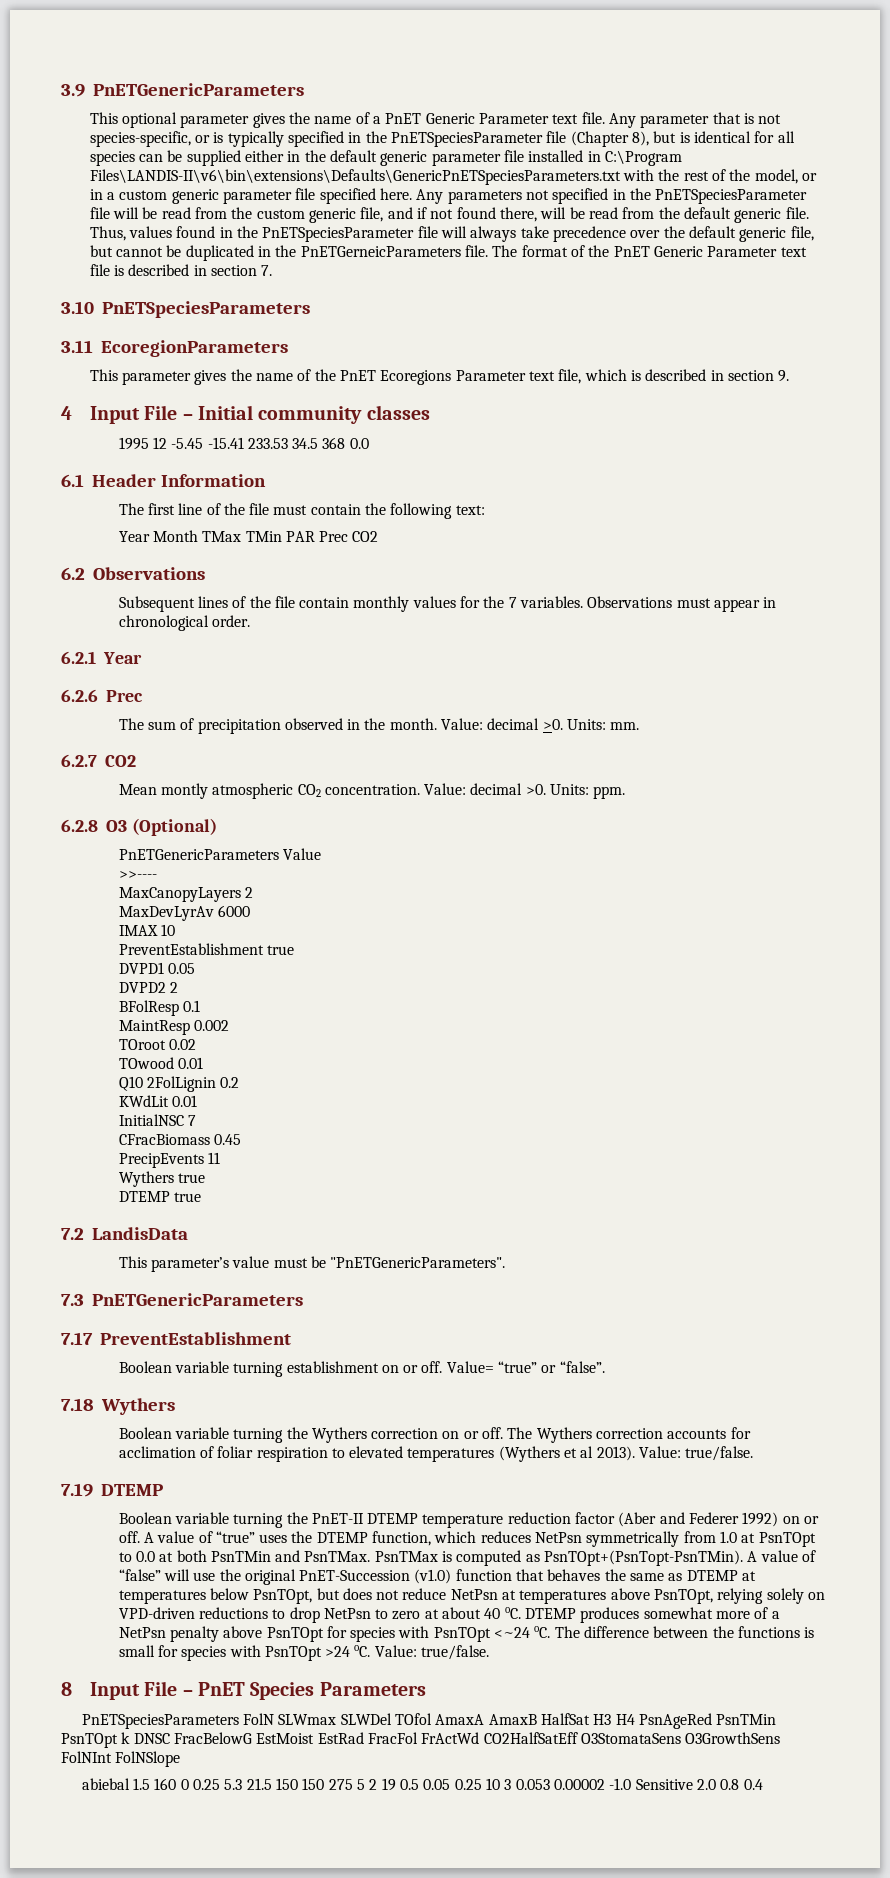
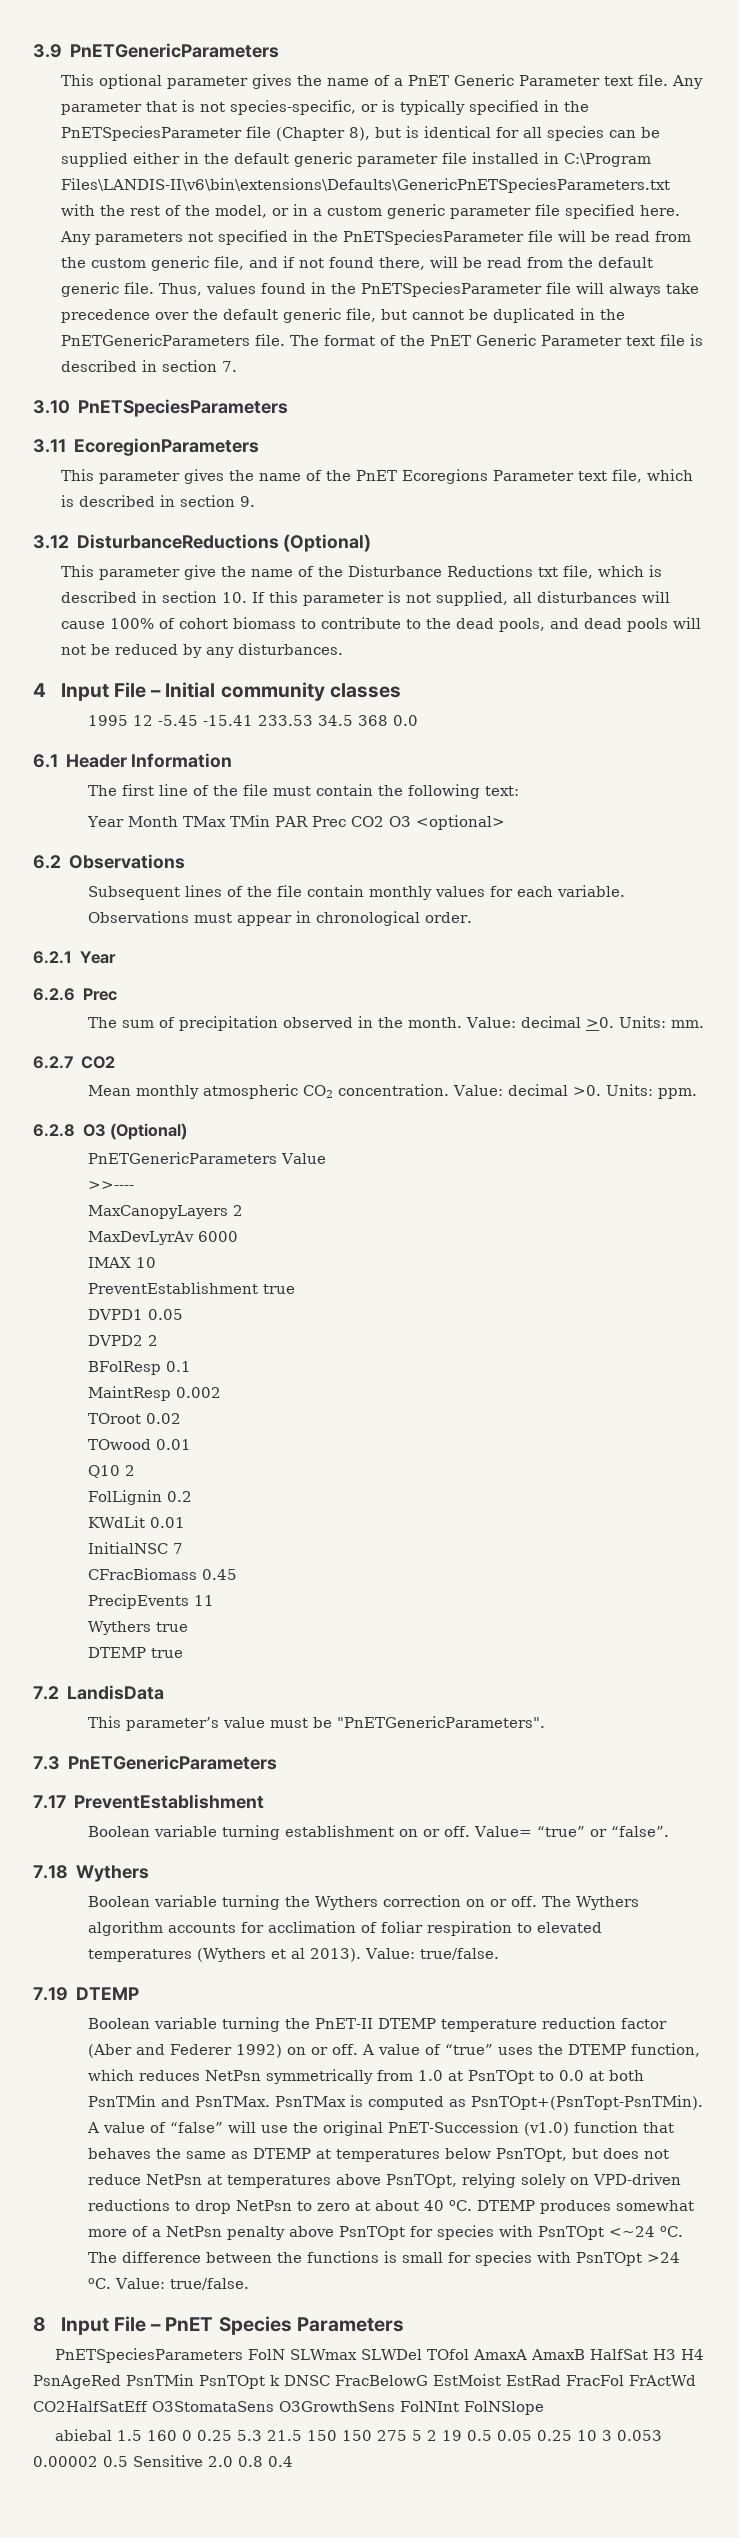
[300,246,461,257] PnETGerneicParameters -> [60,334,250,346] PnETGenericParameters
(790, 376) none -> [33,534,372,552] [60,565,662,580] [60,591,670,606] [60,617,701,632] [60,643,343,658] // 3.12 DisturbanceReductions (Optional) // This parameter give the name of the Disturbance Reductions txt file, which is described in section 10. If this parameter is not supplied, all disturbances will cause 100% of cohort biomass to contribute to the dead pools, and dead pools will not be reduced by any disturbances.
(379, 536) none -> [389,815,506,830] O3 <optional>
[483,596,584,608] the 7 variables. -> [517,885,626,897] each variable.
[160,783,208,799] montly -> [136,1085,200,1099] monthly
[146,1076,216,1092] 2FolLignin -> [125,1465,136,1476] [88,1490,163,1505] 2 // FolLignin
[596,1428,664,1439] correction -> [88,1921,164,1936] algorithm
[609,1778,632,1790] -1.0 -> [103,2456,128,2467] 0.5

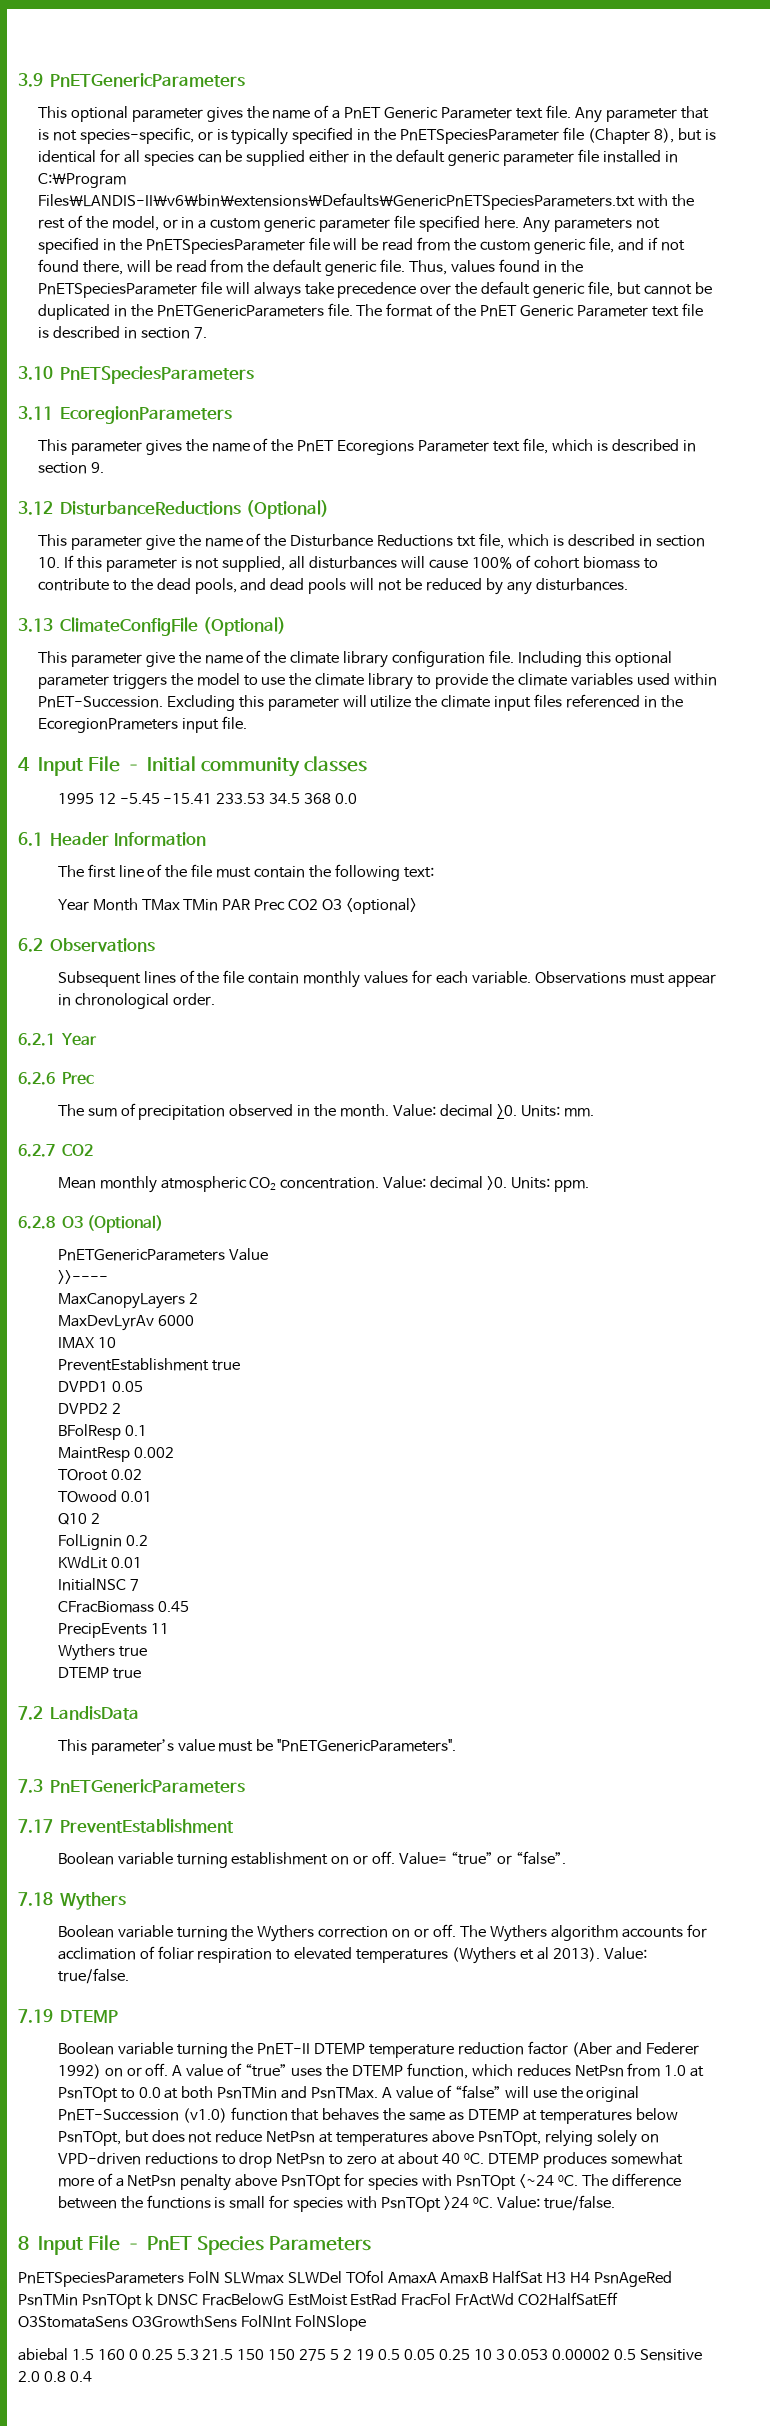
(343, 649) none -> [18,617,286,636] [37,650,672,668] [37,673,717,690] [37,694,683,711] [37,716,247,733] // 3.13 ClimateConfigFile (Optional) // This parameter give the name of the climate library configuration file. Including this optional parameter triggers the model to use the climate library to provide the climate variables used within PnET-Succession. Excluding this parameter will utilize the climate input files referenced in the EcoregionPrameters input file.
[266,2069,374,2084] symmetrically -> (624, 2071) none
[275,2095,704,2110] PsnTMax is computed as PsnTOpt+(PsnTopt-PsnTMin). -> (379, 2093) none

